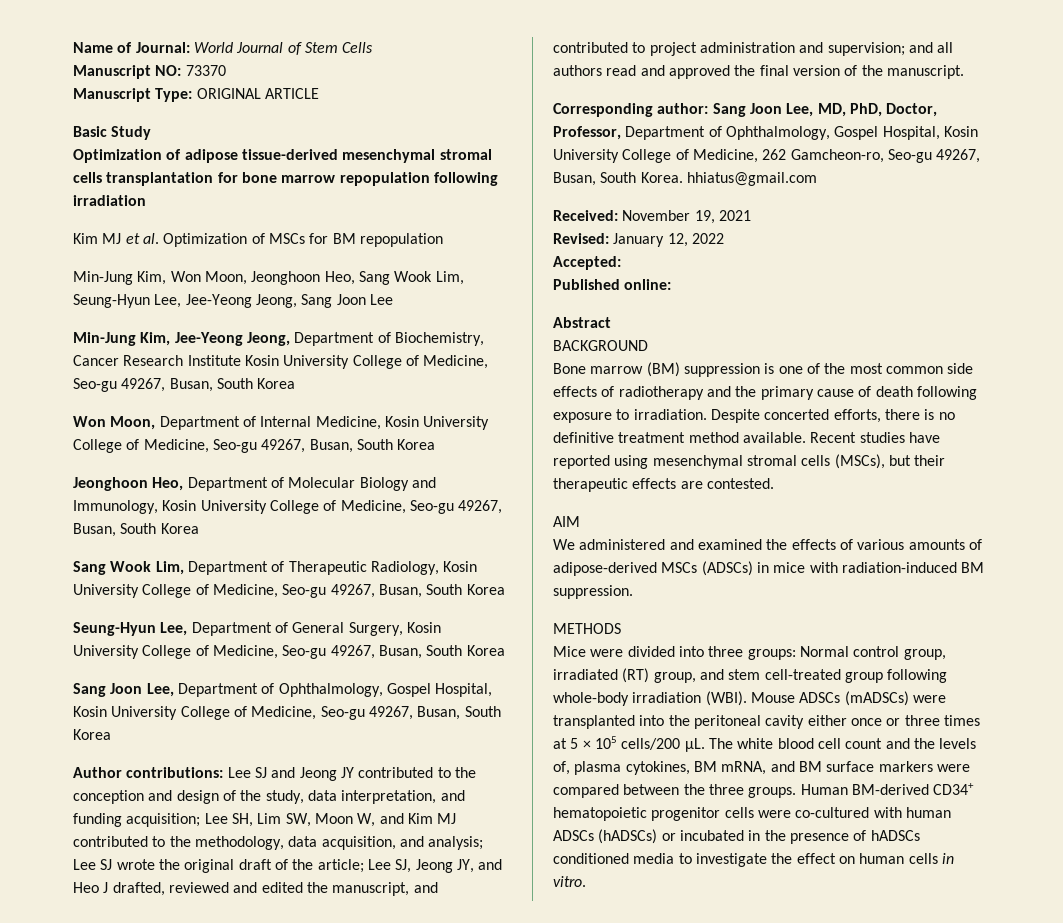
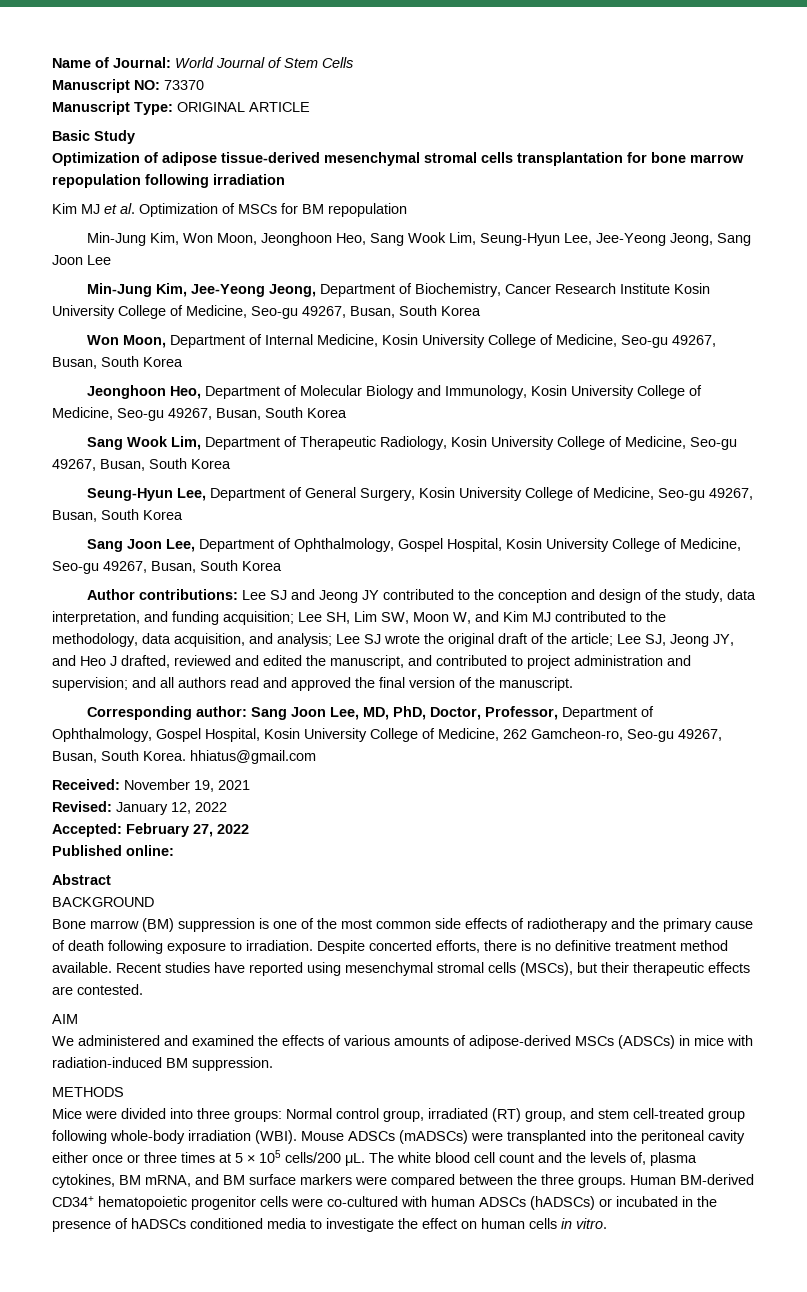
(621, 263) none -> [126,823,249,837] February 27, 2022

